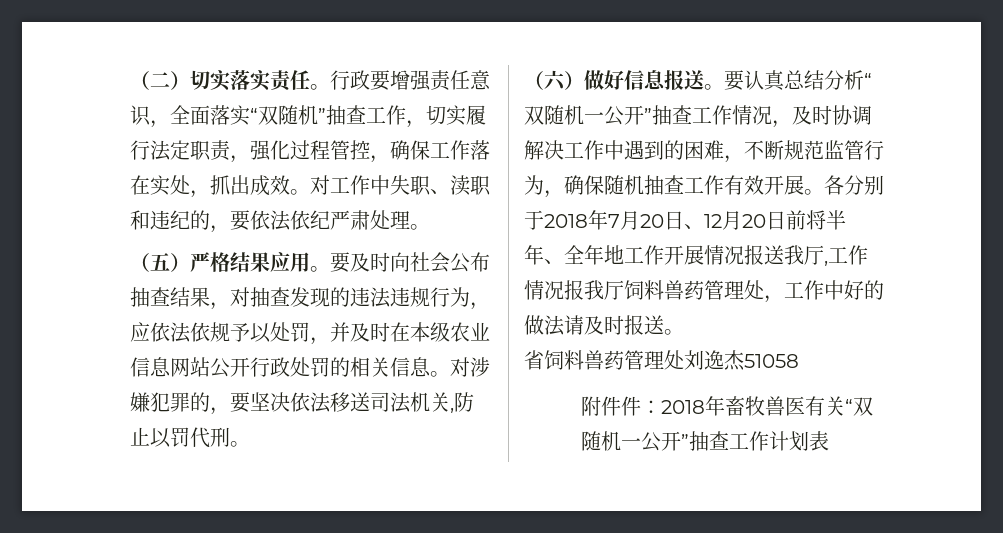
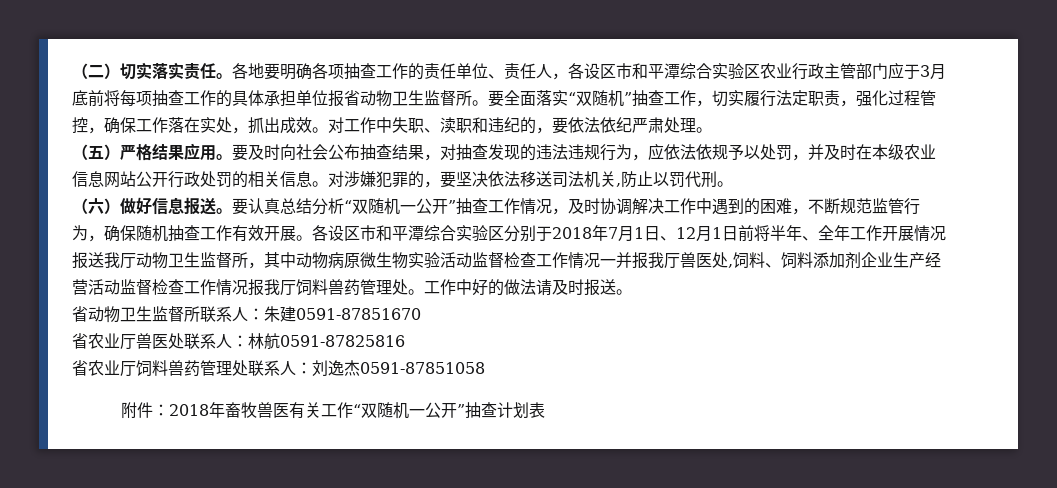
[330,70,491,91] [130,105,170,128] 行政要增强责任意识， -> [232,62,946,80] [72,90,504,107] 各地要明确各项抽查工作的责任单位、责任人，各设区市和平潭综合实验区农业行政主管部门应于3月底前将每项抽查工作的具体承担单位报省动物卫生监督所。要
(844, 185) none -> [328,225,504,242] 设区市和平潭综合实验区
[640,214,664,228] 20 -> [634,227,644,239] 1
[742,214,766,228] 20 -> [712,227,722,239] 1
[604,245,624,264] 地 -> (850, 233) none
[824,260,828,266] , -> [136,252,941,269] [72,279,184,295] 动物卫生监督所，其中动物病原微生物实验活动监督检查工作情况一并报我厅兽医处,饲料、饲料添加剂企业生产经营活动监督检查
[764,295,784,303] ， -> [408,289,424,295] 。
[544,350,799,371] 饲料兽药管理处刘逸杰51058 -> [88,306,421,323] [72,333,405,349] [72,360,485,377] 动物卫生监督所联系人：朱建0591-87851670 // 省农业厅兽医处联系人：林航0591-87825816 // 省农业厅饲料兽药管理处联系人：刘逸杰0591-87851058
[620,396,641,416] 件 -> (153, 410) none
[844,397,873,416] [580,431,769,452] “双随机一公开”抽查工作 -> [320,402,497,419] 工作“双随机一公开”抽查

